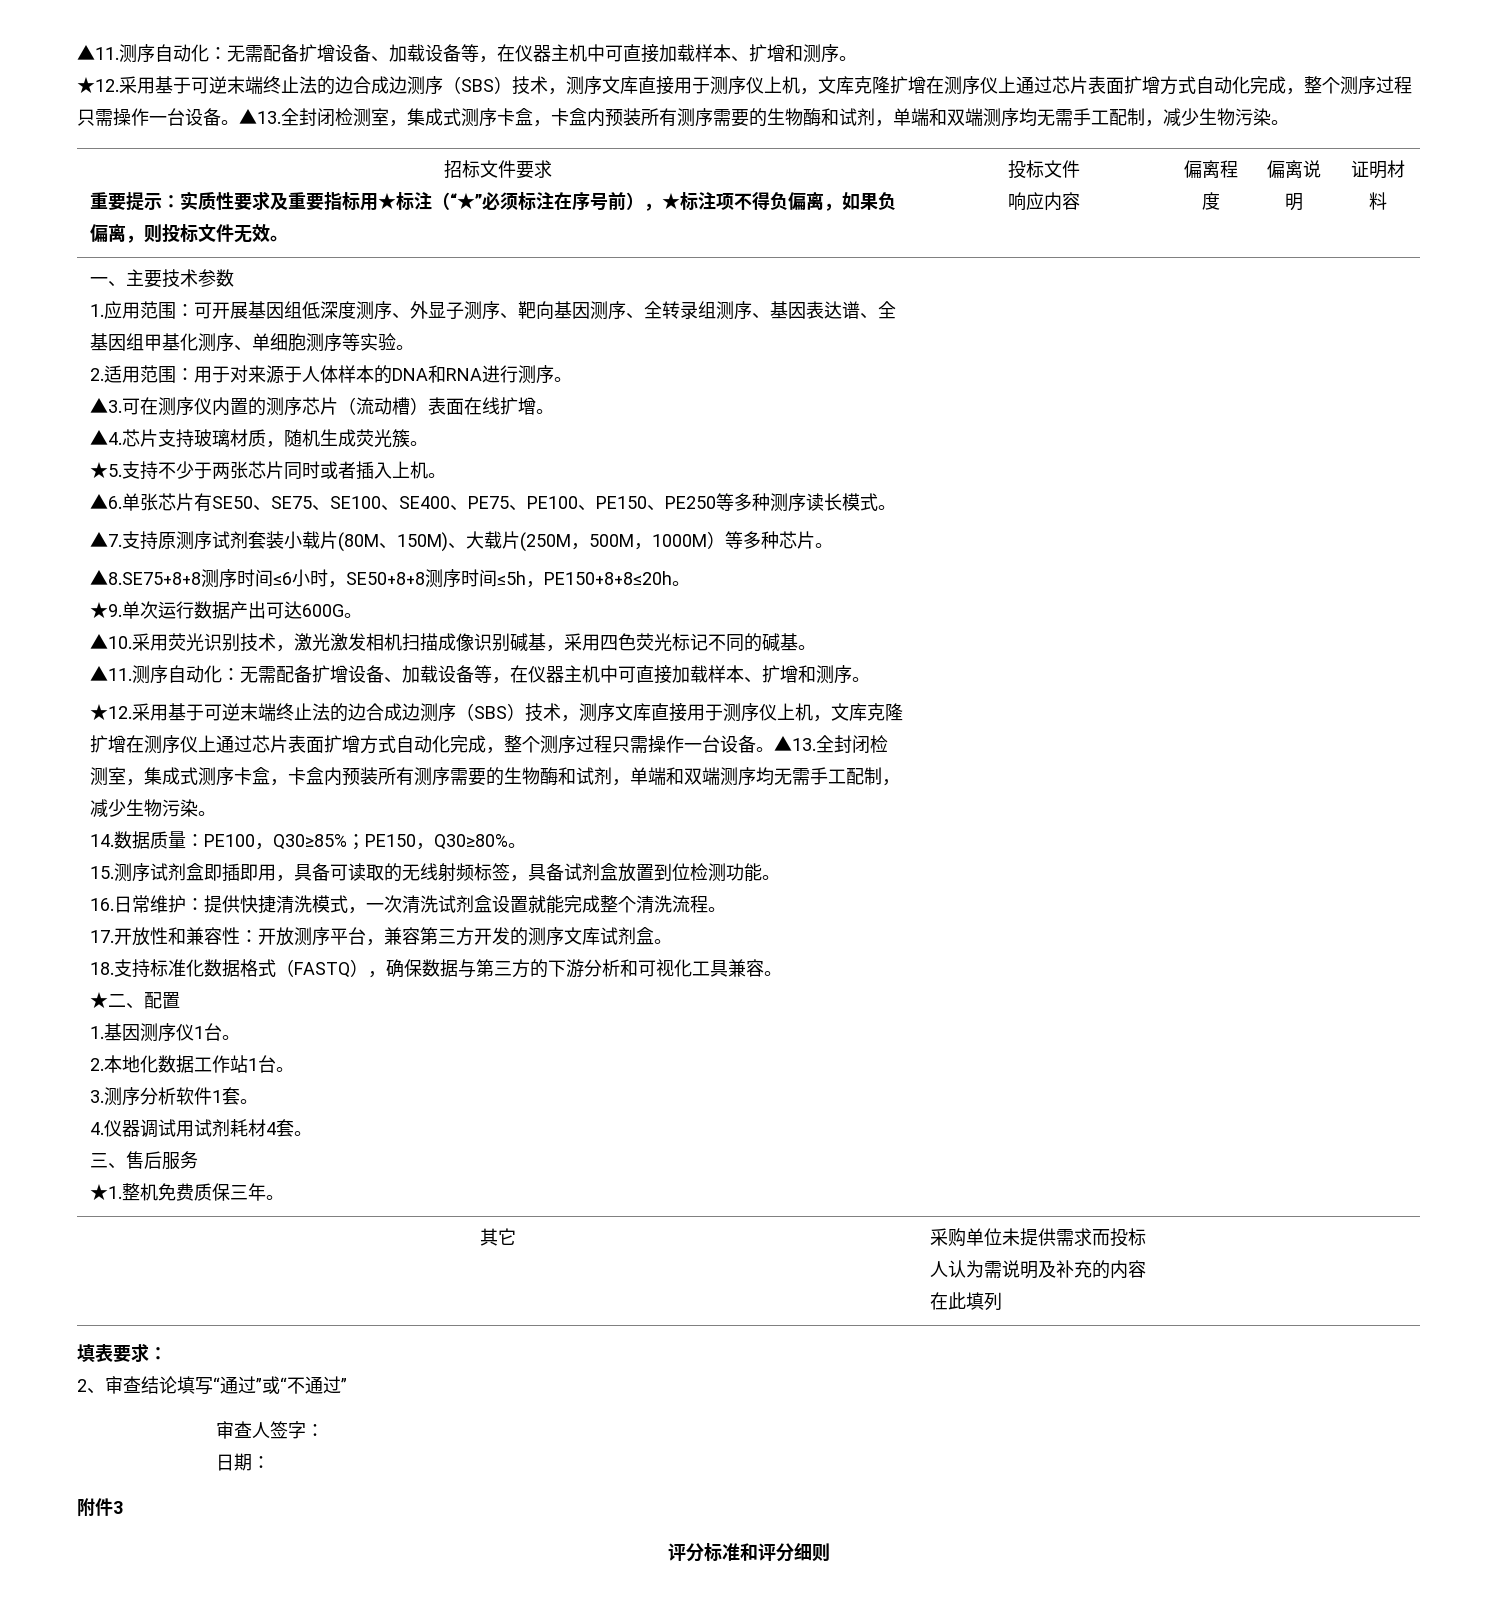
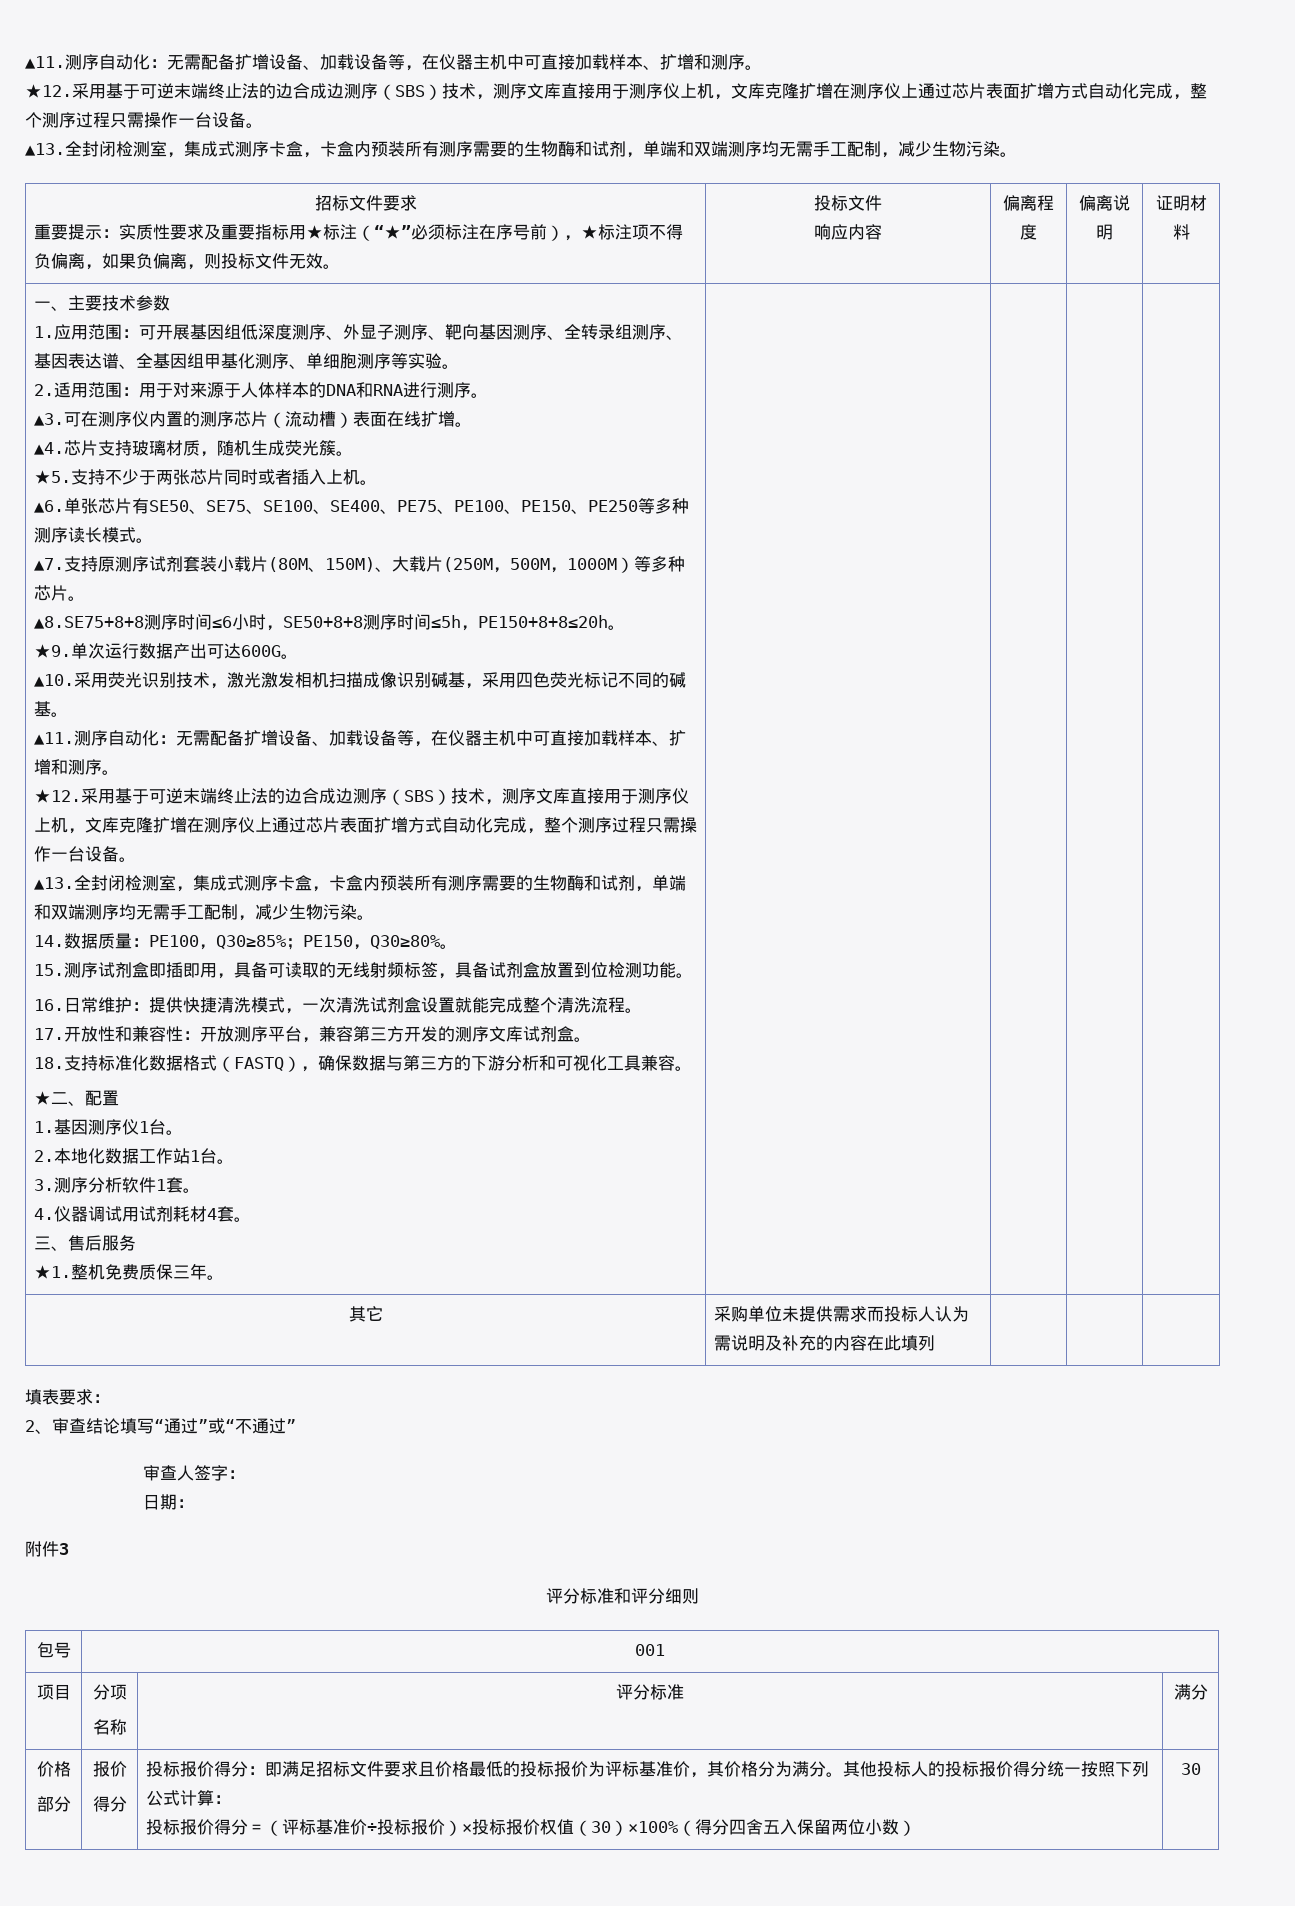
(239, 122) none -> (263, 125) //
(774, 749) none -> (136, 859) //
(830, 1552) none -> [36,1642,71,1658] [635,1644,665,1656] [36,1684,71,1700] [92,1684,127,1700] [92,1719,127,1735] [616,1684,684,1700] [1173,1684,1208,1700] [36,1761,71,1777] [36,1796,71,1812] [92,1761,127,1777] [92,1796,127,1812] [145,1761,1149,1778] [145,1790,231,1806] [145,1819,916,1836] [1180,1763,1201,1775] // 包号 | 001 // 项目 | 分项 // 名称 | 评分标准 | 满分 // 价格 // 部分 | 报价 // 得分 | 投标报价得分：即满足招标文件要求且价格最低的投标报价为评标基准价，其价格分为满分。其他投标人的投标报价得分统一按照下列公式计算： // 投标报价得分＝（评标基准价÷投标报价）×投标报价权值（30）×100%（得分四舍五入保留两位小数） | 30

